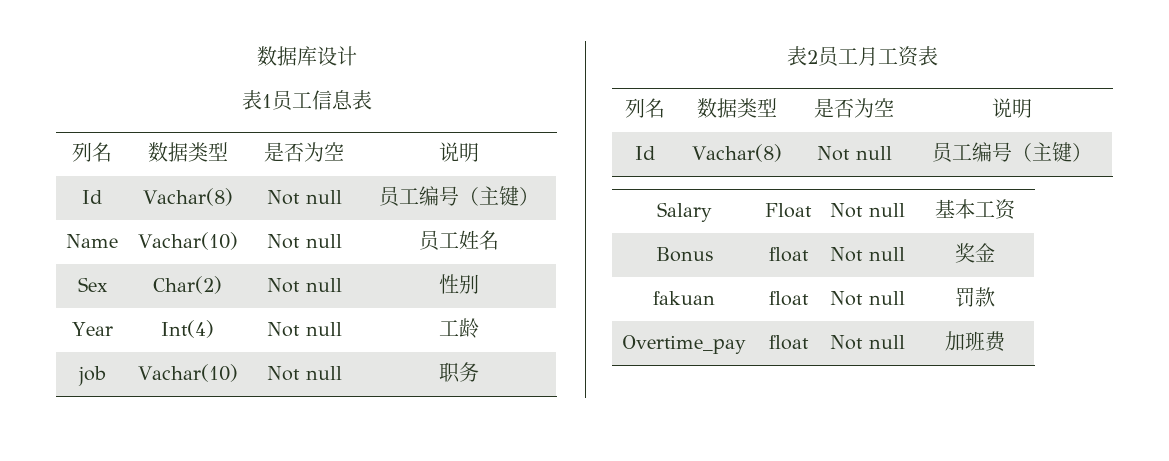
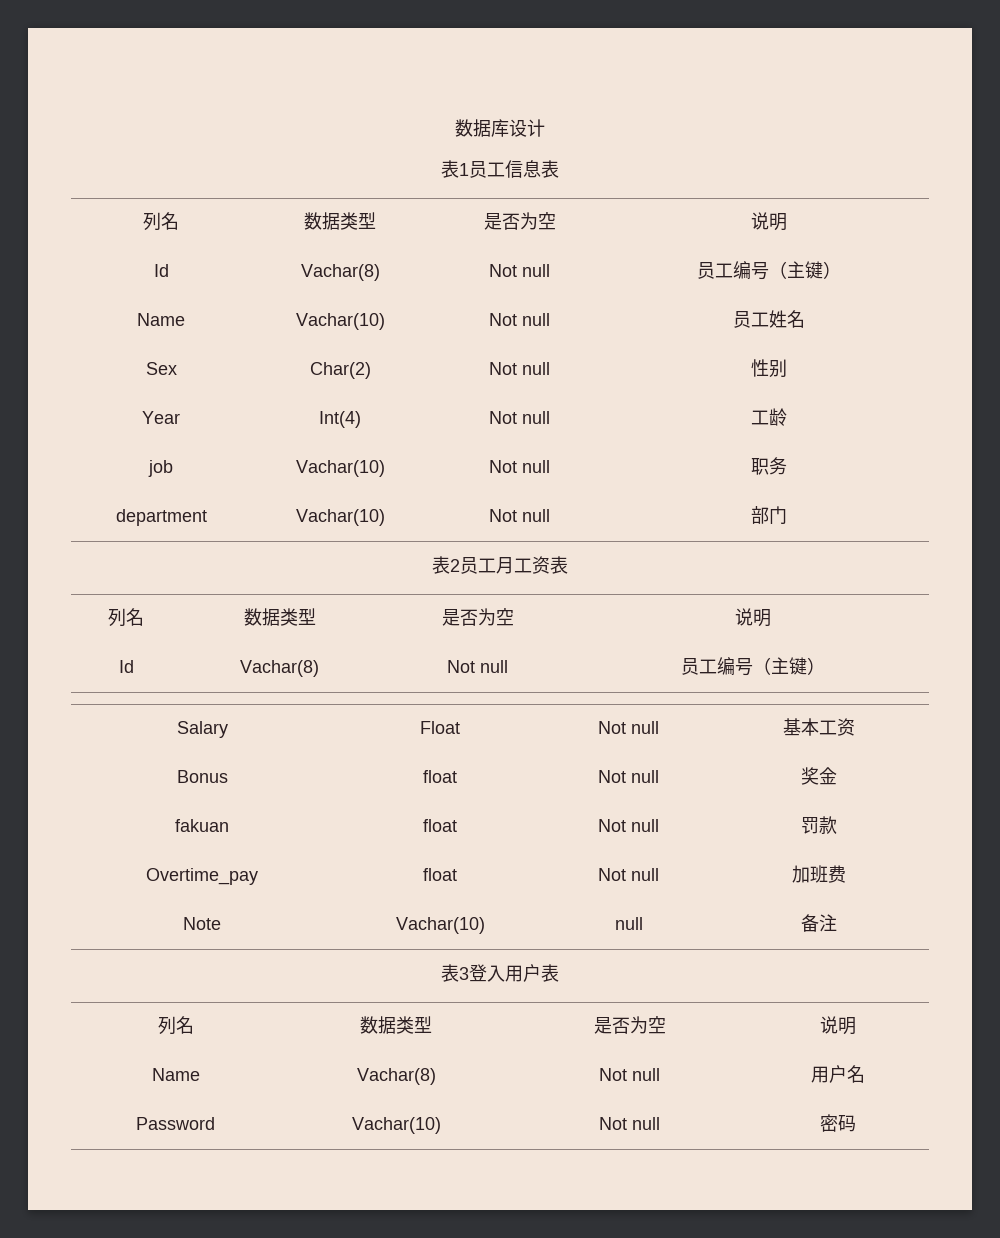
(479, 372) none -> [115,509,207,526] [295,509,385,526] [489,509,550,522] [751,506,787,524] // department | Vachar(10) | Not null | 部门
(1006, 341) none -> [183,917,221,930] [395,917,485,934] [614,917,643,930] [801,914,837,932] [441,964,559,982] [157,1016,194,1035] [360,1016,432,1034] [593,1016,666,1034] [819,1016,856,1035] [151,1068,200,1081] [356,1068,436,1085] [599,1068,660,1081] [810,1065,865,1083] [136,1117,215,1130] [351,1117,441,1134] [599,1117,660,1130] [819,1114,856,1132] // Note | Vachar(10) | null | 备注 // 表3登入用户表 // 列名 | 数据类型 | 是否为空 | 说明 // Name | Vachar(8) | Not null | 用户名 // Password | Vachar(10) | Not null | 密码

